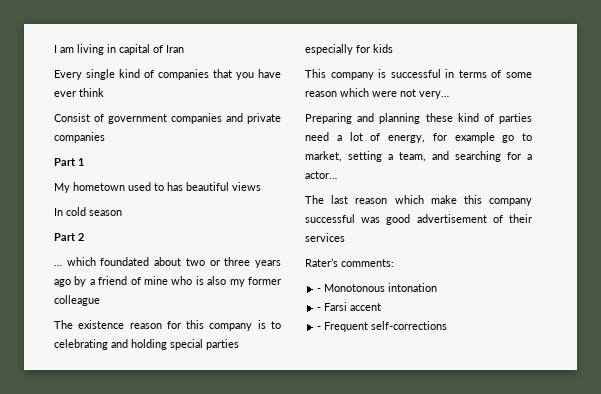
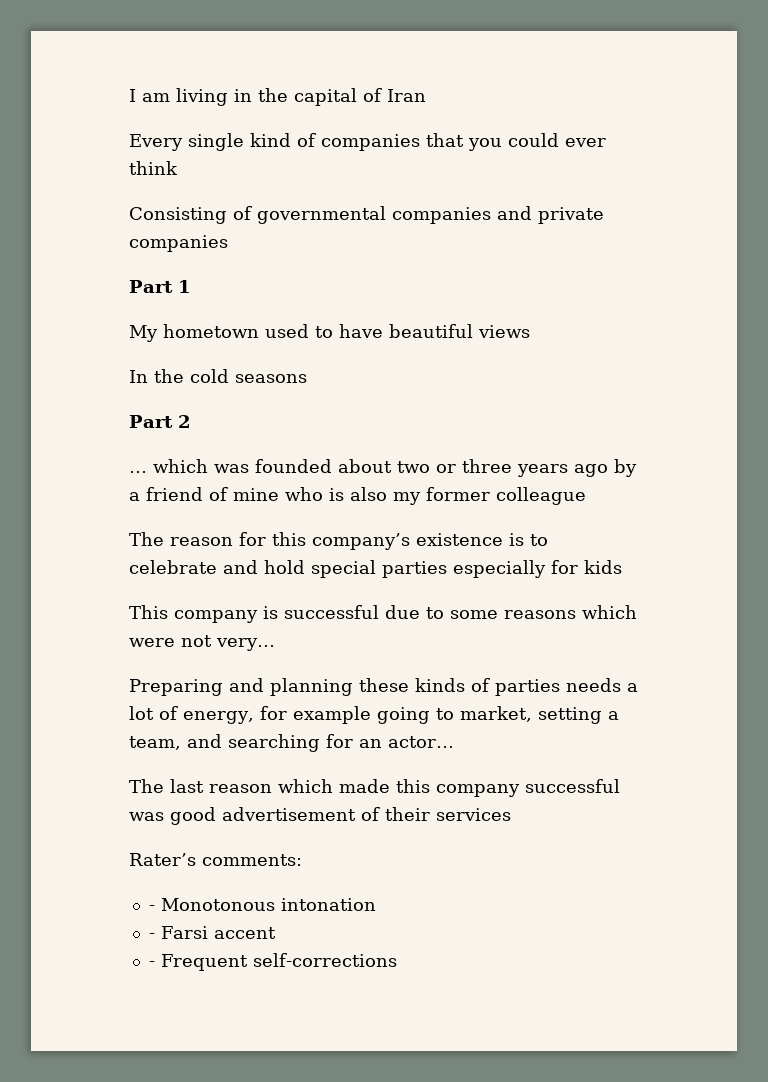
(116, 48) none -> [258,88,288,102] the
[258,69,281,78] have -> [508,133,559,147] could
[54,113,167,124] Consist of government -> [129,206,386,224] Consisting of governmental
[167,182,183,191] has -> [339,324,383,338] have
[66,207,122,216] cold season -> [154,369,307,383] the cold seasons
[100,257,150,266] foundated -> [214,459,332,473] was founded
[78,320,125,329] existence -> (164, 539) none
[209,320,281,331] [54,339,167,350] company is to celebrating and holding -> [312,533,548,550] [129,560,305,574] company’s existence is to celebrate and hold
[445,69,532,78] [305,91,337,97] in terms of some reason -> [385,605,576,619] due to some reasons
[457,113,479,122] kind -> [415,678,465,692] kinds
[305,132,329,141] need -> [566,678,621,692] needs
[502,135,515,143] go -> [376,707,430,724] going
[527,154,532,160] a -> [359,739,382,748] an
[430,195,457,204] make -> [339,779,390,793] made

